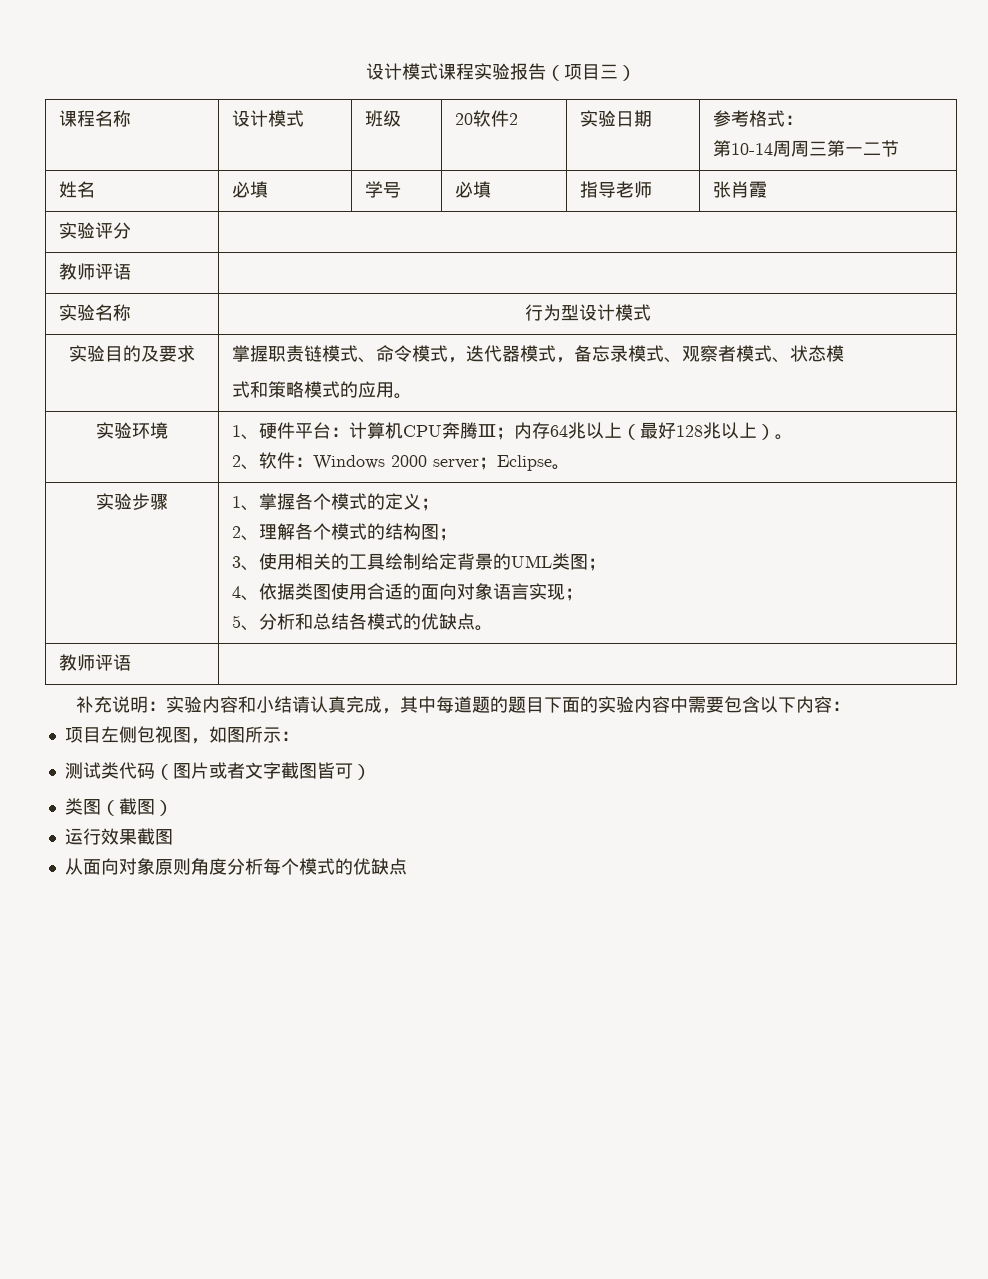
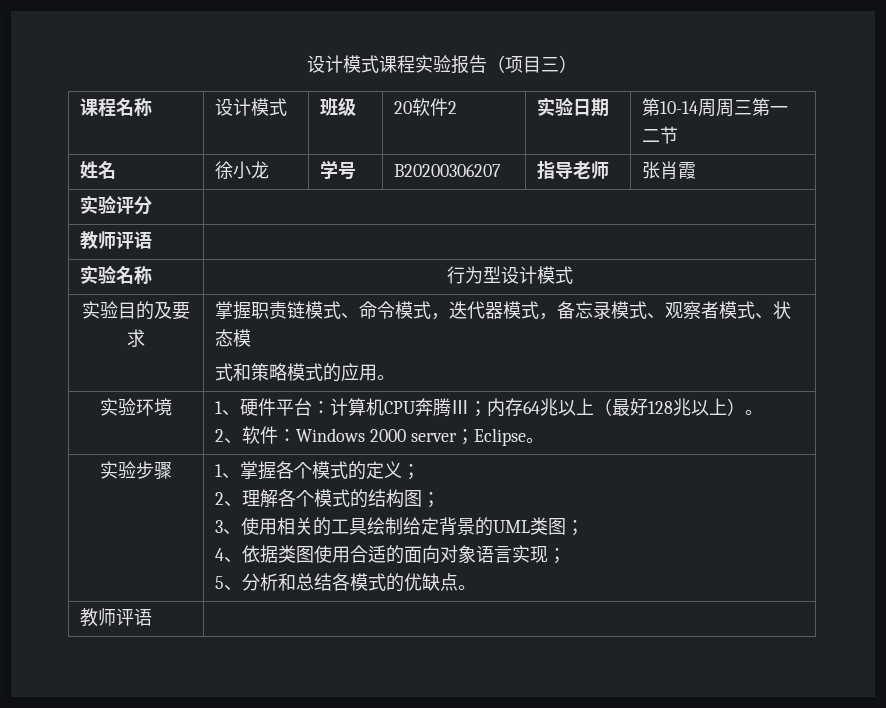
[712,110,803,127] 参考格式： // -> (610, 107) none
[231,181,268,198] 必填 -> [215,161,270,180] 徐小龙
[454,181,491,198] 必填 -> [394,164,502,177] B20200306207
[75,696,850,714] [64,726,299,744] [64,762,371,780] [64,798,173,816] [64,828,173,845] [64,858,407,875] // 补充说明：实验内容和小结请认真完成，其中每道题的题目下面的实验内容中需要包含以下内容： // 项目左侧包视图，如图所示： // 测试类代码（图片或者文字截图皆可） // 类图（截图） // 运行效果截图 // 从面向对象原则角度分析每个模式的优缺点 -> (153, 617) none

